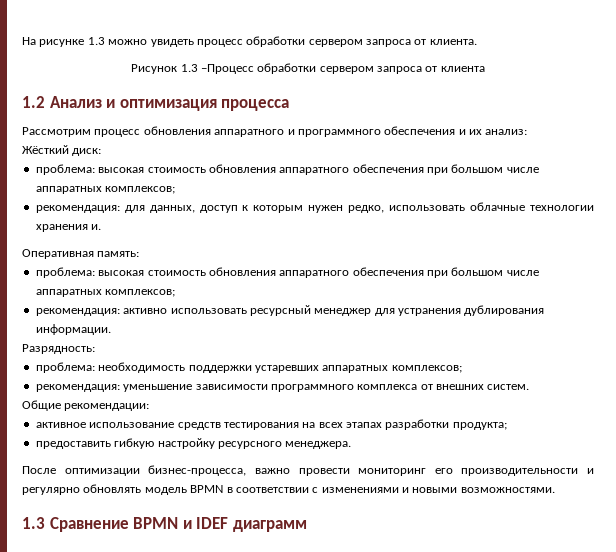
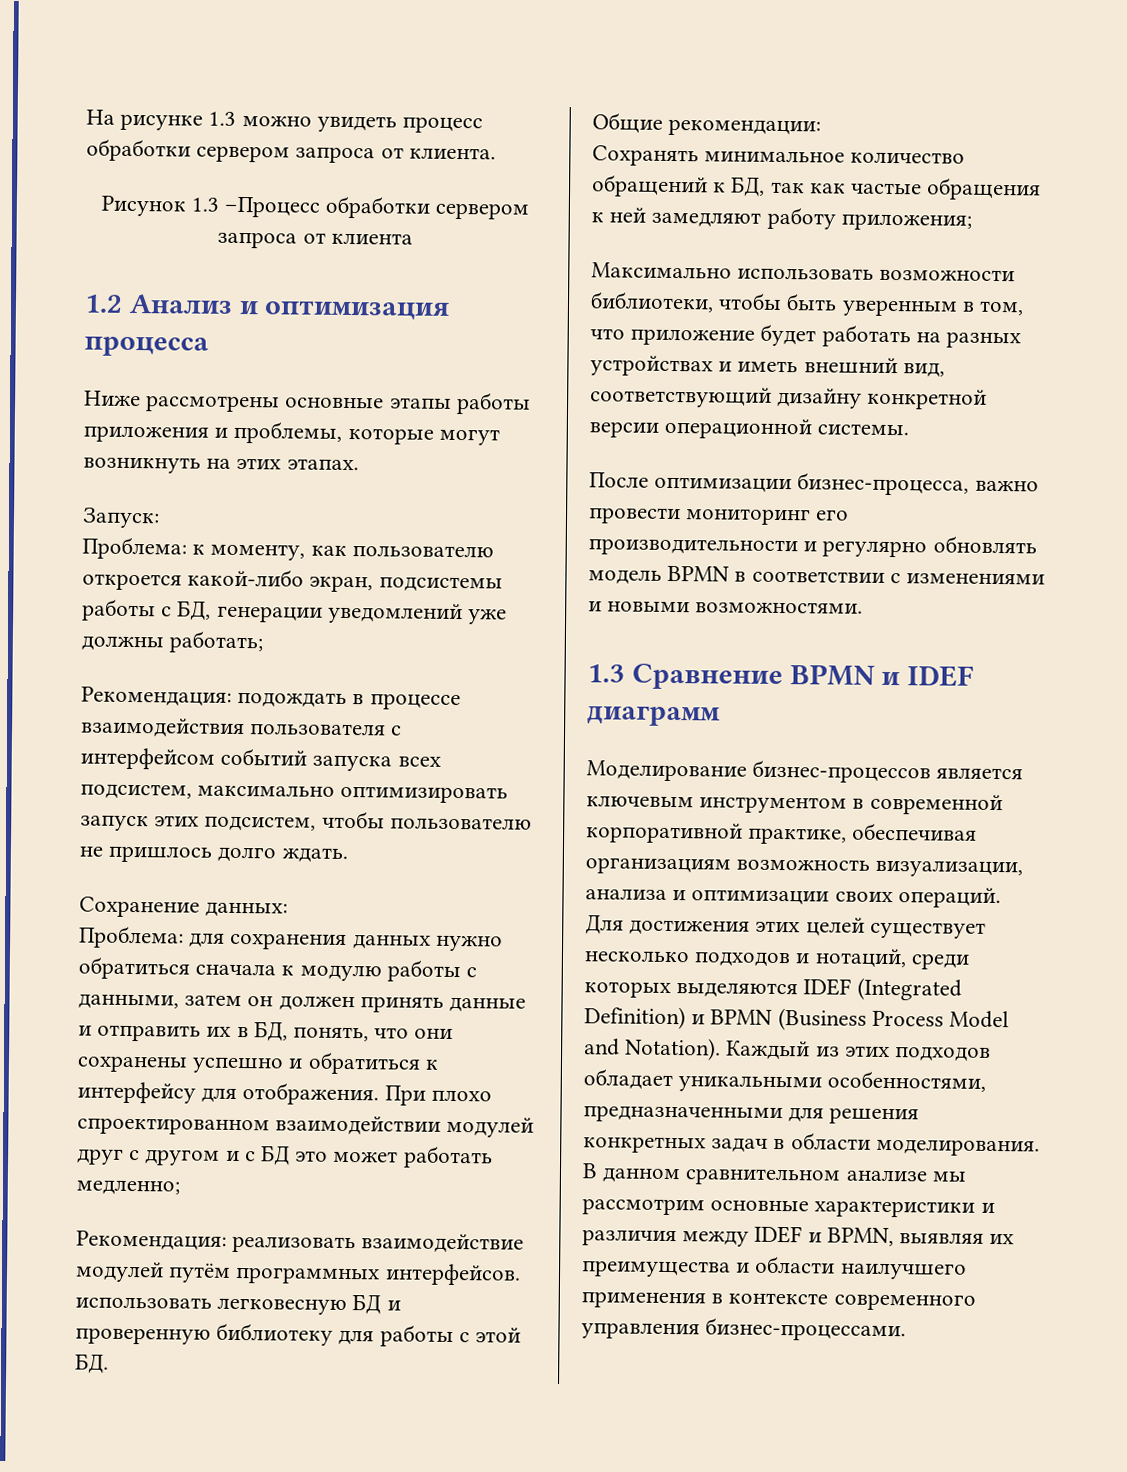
[22,126,528,137] [22,145,102,156] [35,164,539,175] [35,186,176,194] [35,202,594,213] [35,224,102,232] [22,249,140,259] [35,267,539,278] [35,289,176,297] [35,305,545,316] [35,324,111,335] [22,344,95,354] [35,362,462,373] [35,384,530,392] [22,400,150,411] [35,419,507,430] [35,438,352,449] Рассмотрим процесс обновления аппаратного и программного обеспечения и их анализ: // Жёсткий диск: // проблема: высокая стоимость обновления аппаратного обеспечения при большом числе аппаратных комплексов; // рекомендация: для данных, доступ к которым нужен редко, использовать облачные технологии хранения и. // Оперативная память: // проблема: высокая стоимость обновления аппаратного обеспечения при большом числе аппаратных комплексов; // рекомендация: активно использовать ресурсный менеджер для устранения дублирования информации. // Разрядность: // проблема: необходимость поддержки устаревших аппаратных комплексов; // рекомендация: уменьшение зависимости программного комплекса от внешних систем. // Общие рекомендации: // активное использование средств тестирования на всех этапах разработки продукта; // предоставить гибкую настройку ресурсного менеджера. -> [84,390,531,415] [83,420,500,446] [83,456,359,474] [82,507,160,529] [82,536,494,561] [82,568,503,593] [82,598,508,625] [81,630,264,654] [81,686,461,711] [80,717,403,739] [80,747,441,772] [80,783,509,804] [80,810,532,832] [79,845,348,864] [79,896,289,918] [79,925,503,952] [78,956,478,983] [78,993,527,1013] [78,1021,454,1042] [77,1051,438,1075] [77,1081,492,1106] [77,1115,535,1138] [77,1145,493,1169] [76,1179,180,1196] [76,1230,525,1254] [75,1261,521,1286] [75,1294,401,1316] [75,1322,522,1348] [75,1353,109,1374] [592,112,822,137] [592,145,966,167] [591,174,1042,201] [591,206,972,231] [591,262,1016,282] [590,291,1025,317] [590,323,1022,349] [590,355,945,378] [590,386,988,410] [589,417,910,440] Ниже рассмотрены основные этапы работы приложения и проблемы, которые могут возникнуть на этих этапах. // Запуск: // Проблема: к моменту, как пользователю откроется какой-либо экран, подсистемы работы с БД, генерации уведомлений уже должны работать; // Рекомендация: подождать в процессе взаимодействия пользователя с интерфейсом событий запуска всех подсистем, максимально оптимизировать запуск этих подсистем, чтобы пользователю не пришлось долго ждать. // Сохранение данных: // Проблема: для сохранения данных нужно обратиться сначала к модулю работы с данными, затем он должен принять данные и отправить их в БД, понять, что они сохранены успешно и обратиться к интерфейсу для отображения. При плохо спроектированном взаимодействии модулей друг с другом и с БД это может работать медленно; // Рекомендация: реализовать взаимодействие модулей путём программных интерфейсов. использовать легковесную БД и проверенную библиотеку для работы с этой БД. // Общие рекомендации: // Сохранять минимальное количество обращений к БД, так как частые обращения к ней замедляют работу приложения; // Максимально использовать возможности библиотеки, чтобы быть уверенным в том, что приложение будет работать на разных устройствах и иметь внешний вид, соответствующий дизайну конкретной версии операционной системы.
(307, 526) none -> [586,759,1024,784] [586,793,1003,816] [586,822,978,845] [585,857,1024,878] [585,887,1001,909] [585,914,986,939] [584,948,970,970] [584,977,962,1001] [584,1006,1010,1031] [584,1037,992,1062] [583,1068,987,1093] [583,1105,920,1125] [583,1132,1040,1157] [582,1163,966,1186] [582,1198,995,1218] [582,1225,1015,1247] [582,1255,967,1280] [581,1291,976,1311] [581,1317,907,1342] // Моделирование бизнес-процессов является ключевым инструментом в современной корпоративной практике, обеспечивая организациям возможность визуализации, анализа и оптимизации своих операций. Для достижения этих целей существует несколько подходов и нотаций, среди которых выделяются IDEF (Integrated Definition) и BPMN (Business Process Model and Notation). Каждый из этих подходов обладает уникальными особенностями, предназначенными для решения конкретных задач в области моделирования. В данном сравнительном анализе мы рассмотрим основные характеристики и различия между IDEF и BPMN, выявляя их преимущества и области наилучшего применения в контексте современного управления бизнес-процессами.

